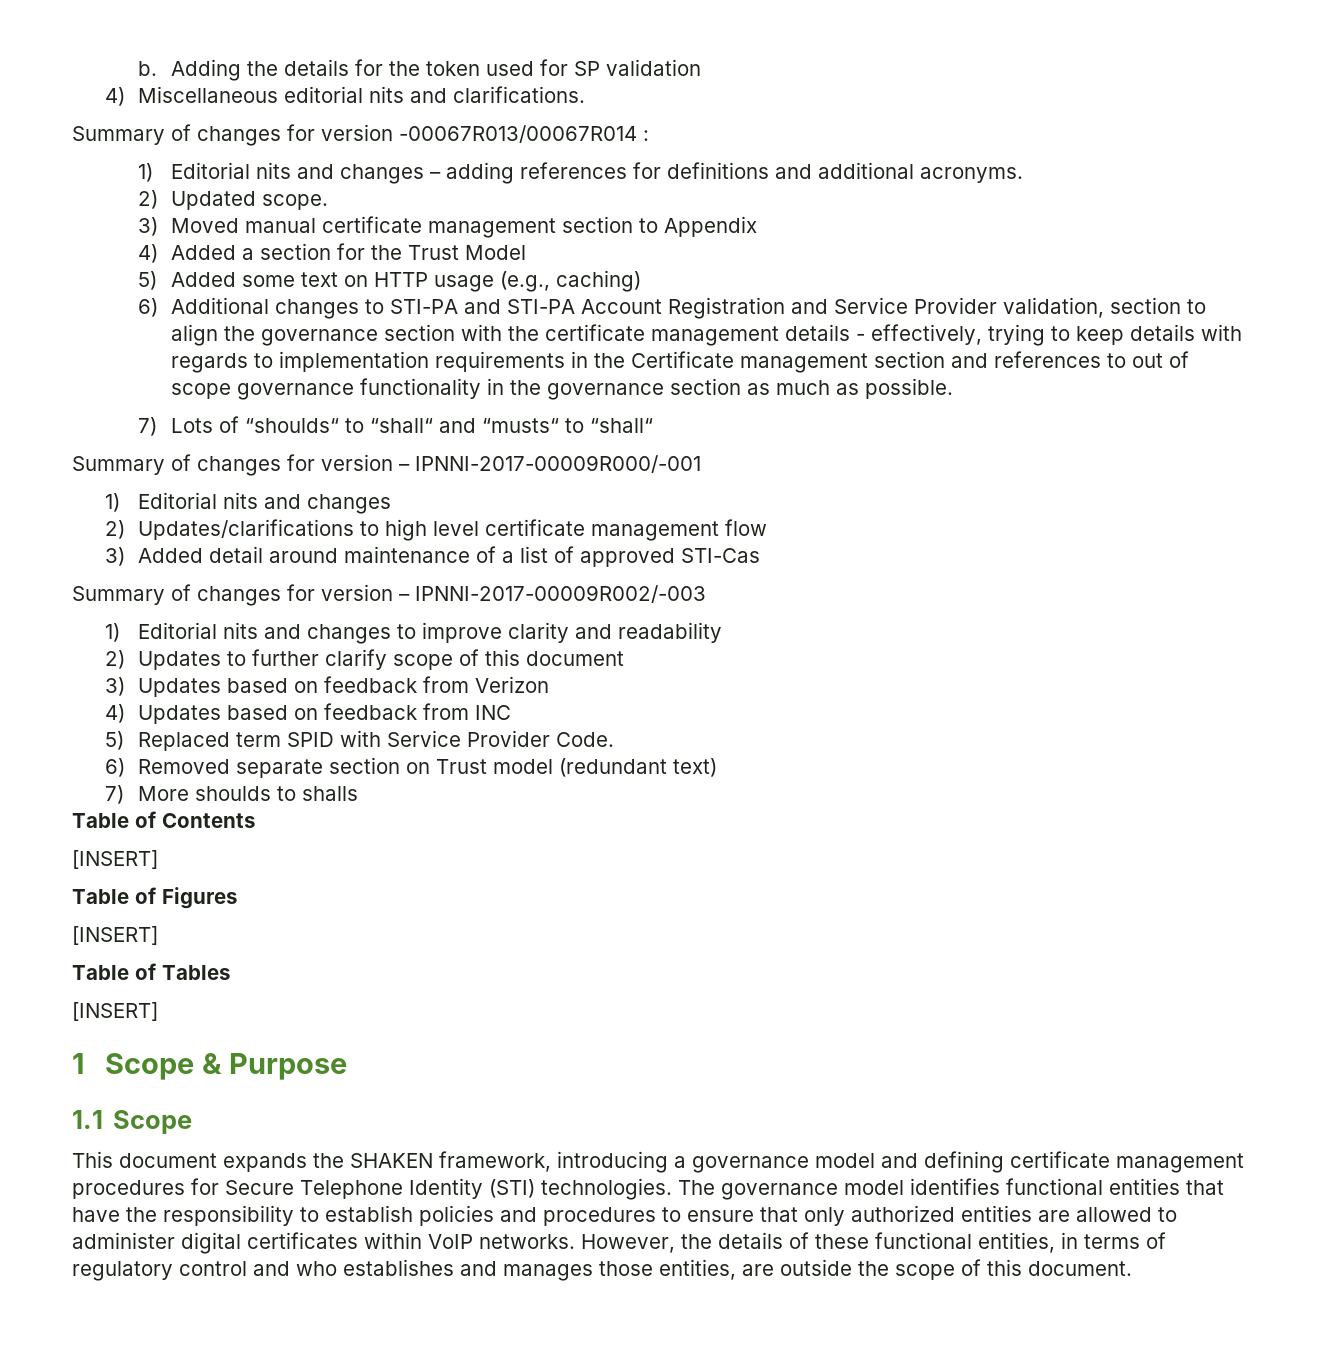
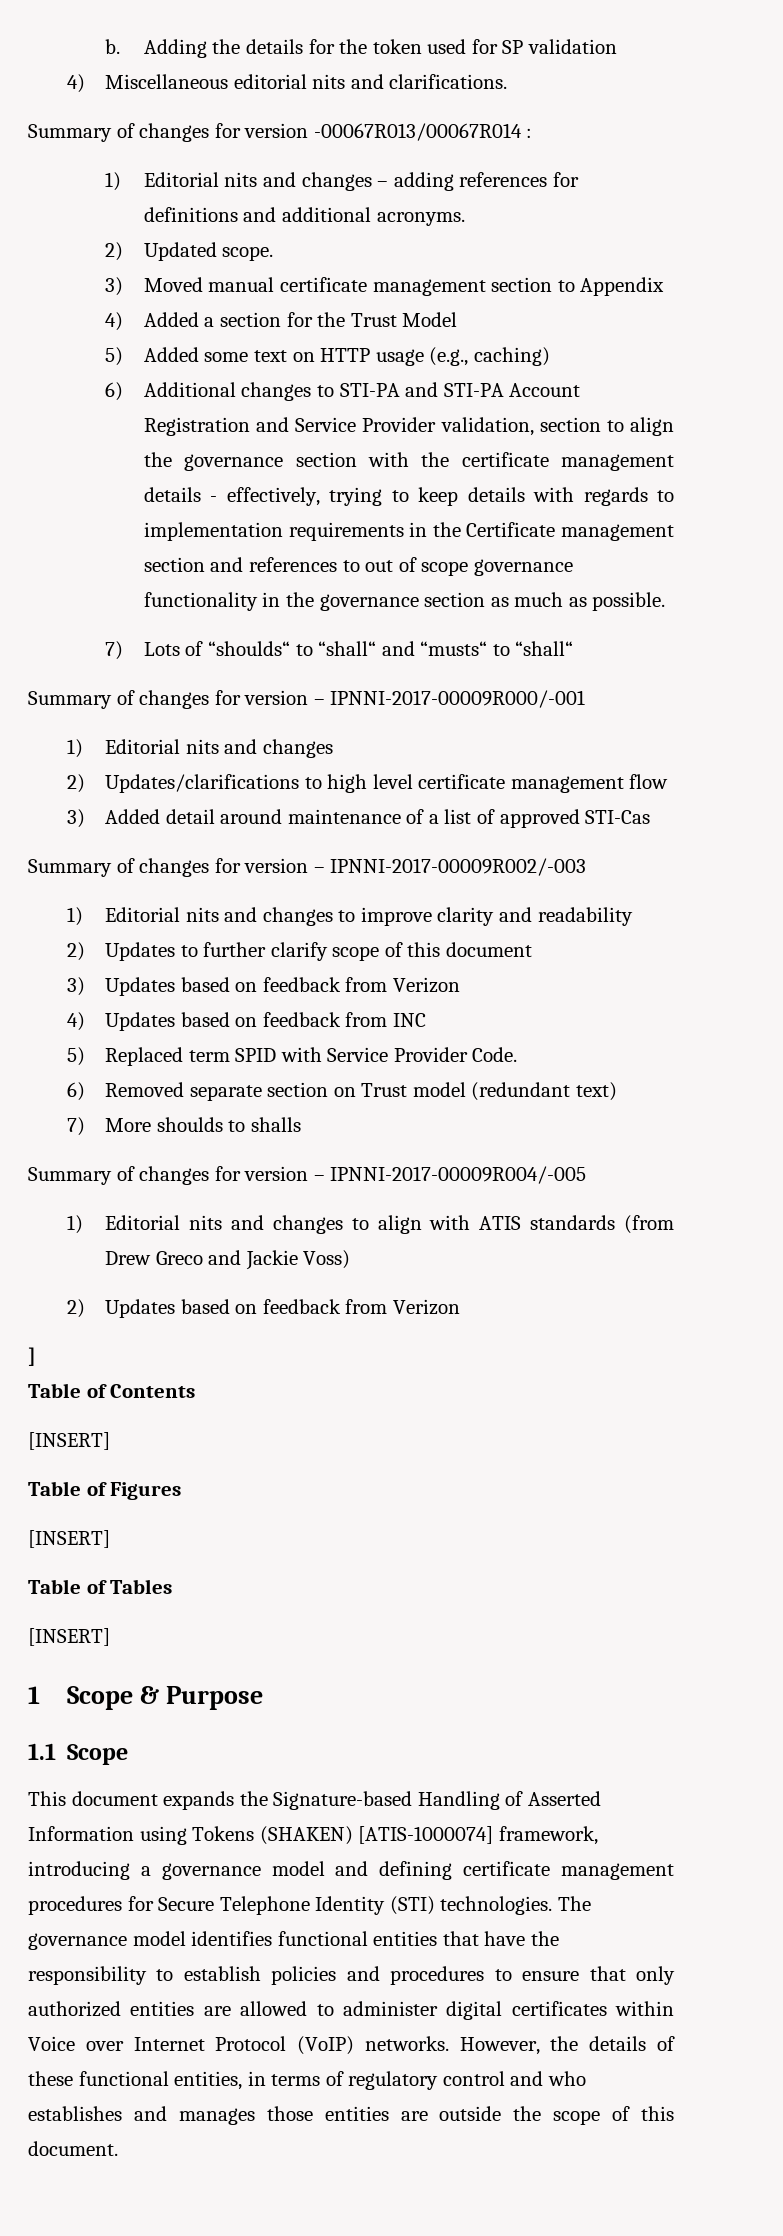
(358, 793) none -> [28,1166,587,1185] [66,1215,675,1234] [105,1250,351,1270] [66,1299,460,1318] [28,1347,36,1366] // Summary of changes for version – IPNNI-2017-00009R004/-005 // 1) Editorial nits and changes to align with ATIS standards (from Drew Greco and Jackie Voss) // 2) Updates based on feedback from Verizon // ]
[350,1153,433,1168] SHAKEN -> [273,1791,601,1810] [28,1826,494,1845] Signature-based Handling of Asserted Information using Tokens (SHAKEN) [ATIS-1000074]
[428,1234,473,1249] VoIP -> [28,2036,355,2055] Voice over Internet Protocol (VoIP)
[659,1259,736,1280] entities, -> [324,2106,389,2121] entities

